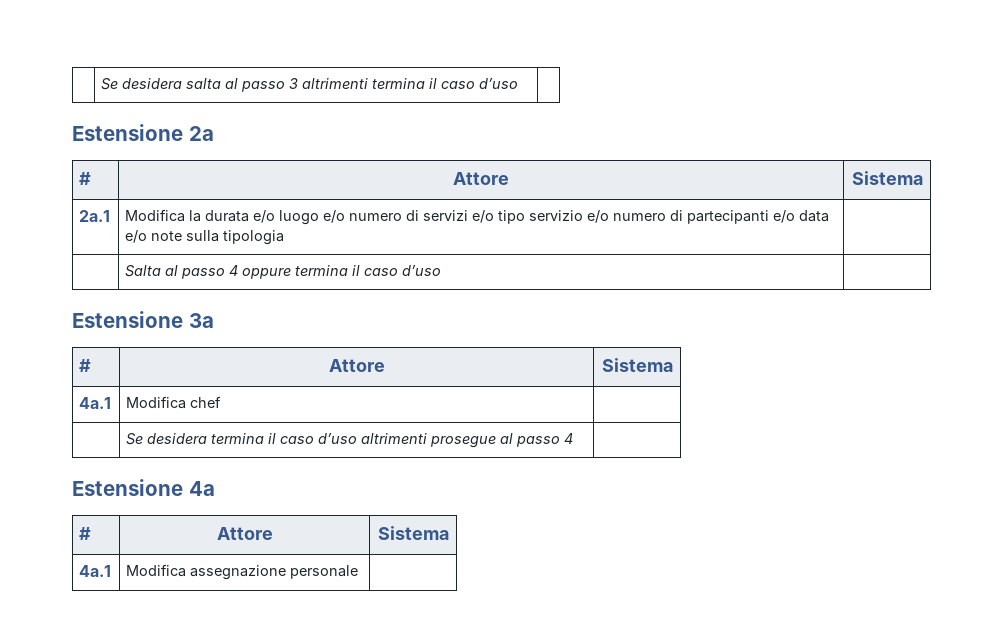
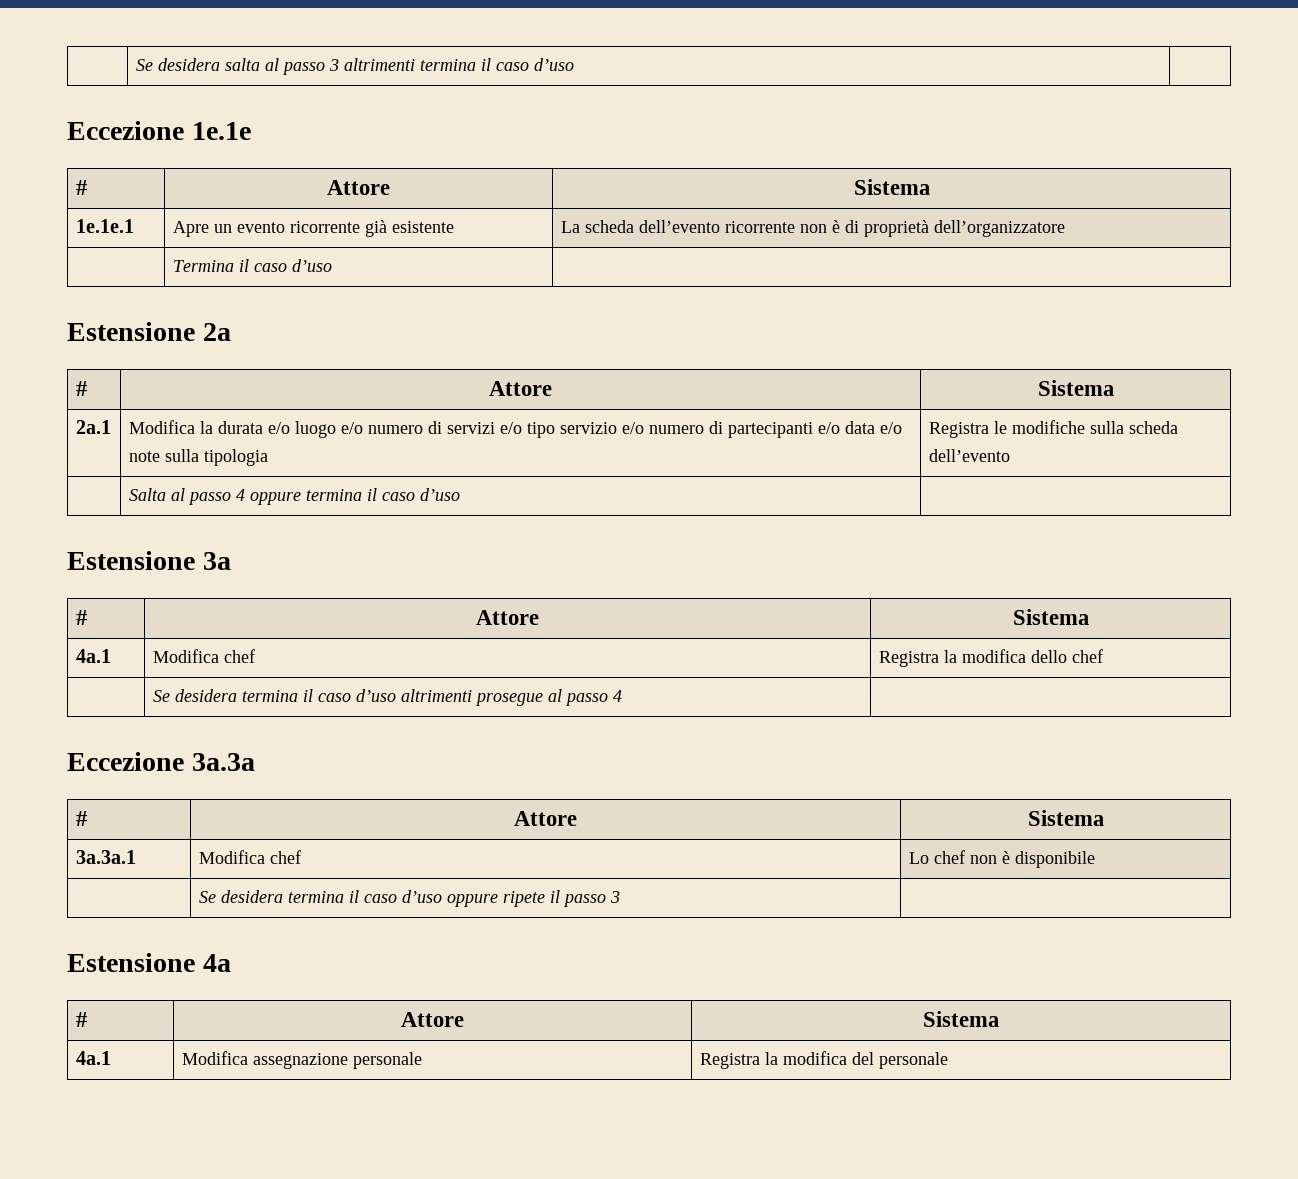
(519, 83) none -> [67,121,251,140] [75,180,87,195] [327,180,390,195] [853,179,930,195] [75,219,134,233] [172,220,454,237] [560,220,1065,237] [172,259,332,272] // Eccezione 1e.1e // # | Attore | Sistema // 1e.1e.1 | Apre un evento ricorrente già esistente | La scheda dell’evento ricorrente non è di proprietà dell’organizzatore // | Termina il caso d’uso |
(285, 237) none -> [928,420,1178,438] [928,449,1010,462] Registra le modifiche sulla scheda dell’evento
(222, 402) none -> [878,649,1103,667] Registra la modifica dello chef
(574, 438) none -> [67,752,255,771] [75,811,87,826] [514,811,577,826] [1027,810,1104,826] [75,850,136,864] [198,850,301,864] [908,850,1095,868] [198,890,620,907] // Eccezione 3a.3a // # | Attore | Sistema // 3a.3a.1 | Modifica chef | Lo chef non è disponibile // | Se desidera termina il caso d’uso oppure ripete il passo 3 |
(359, 572) none -> [699,1051,948,1069] Registra la modifica del personale

